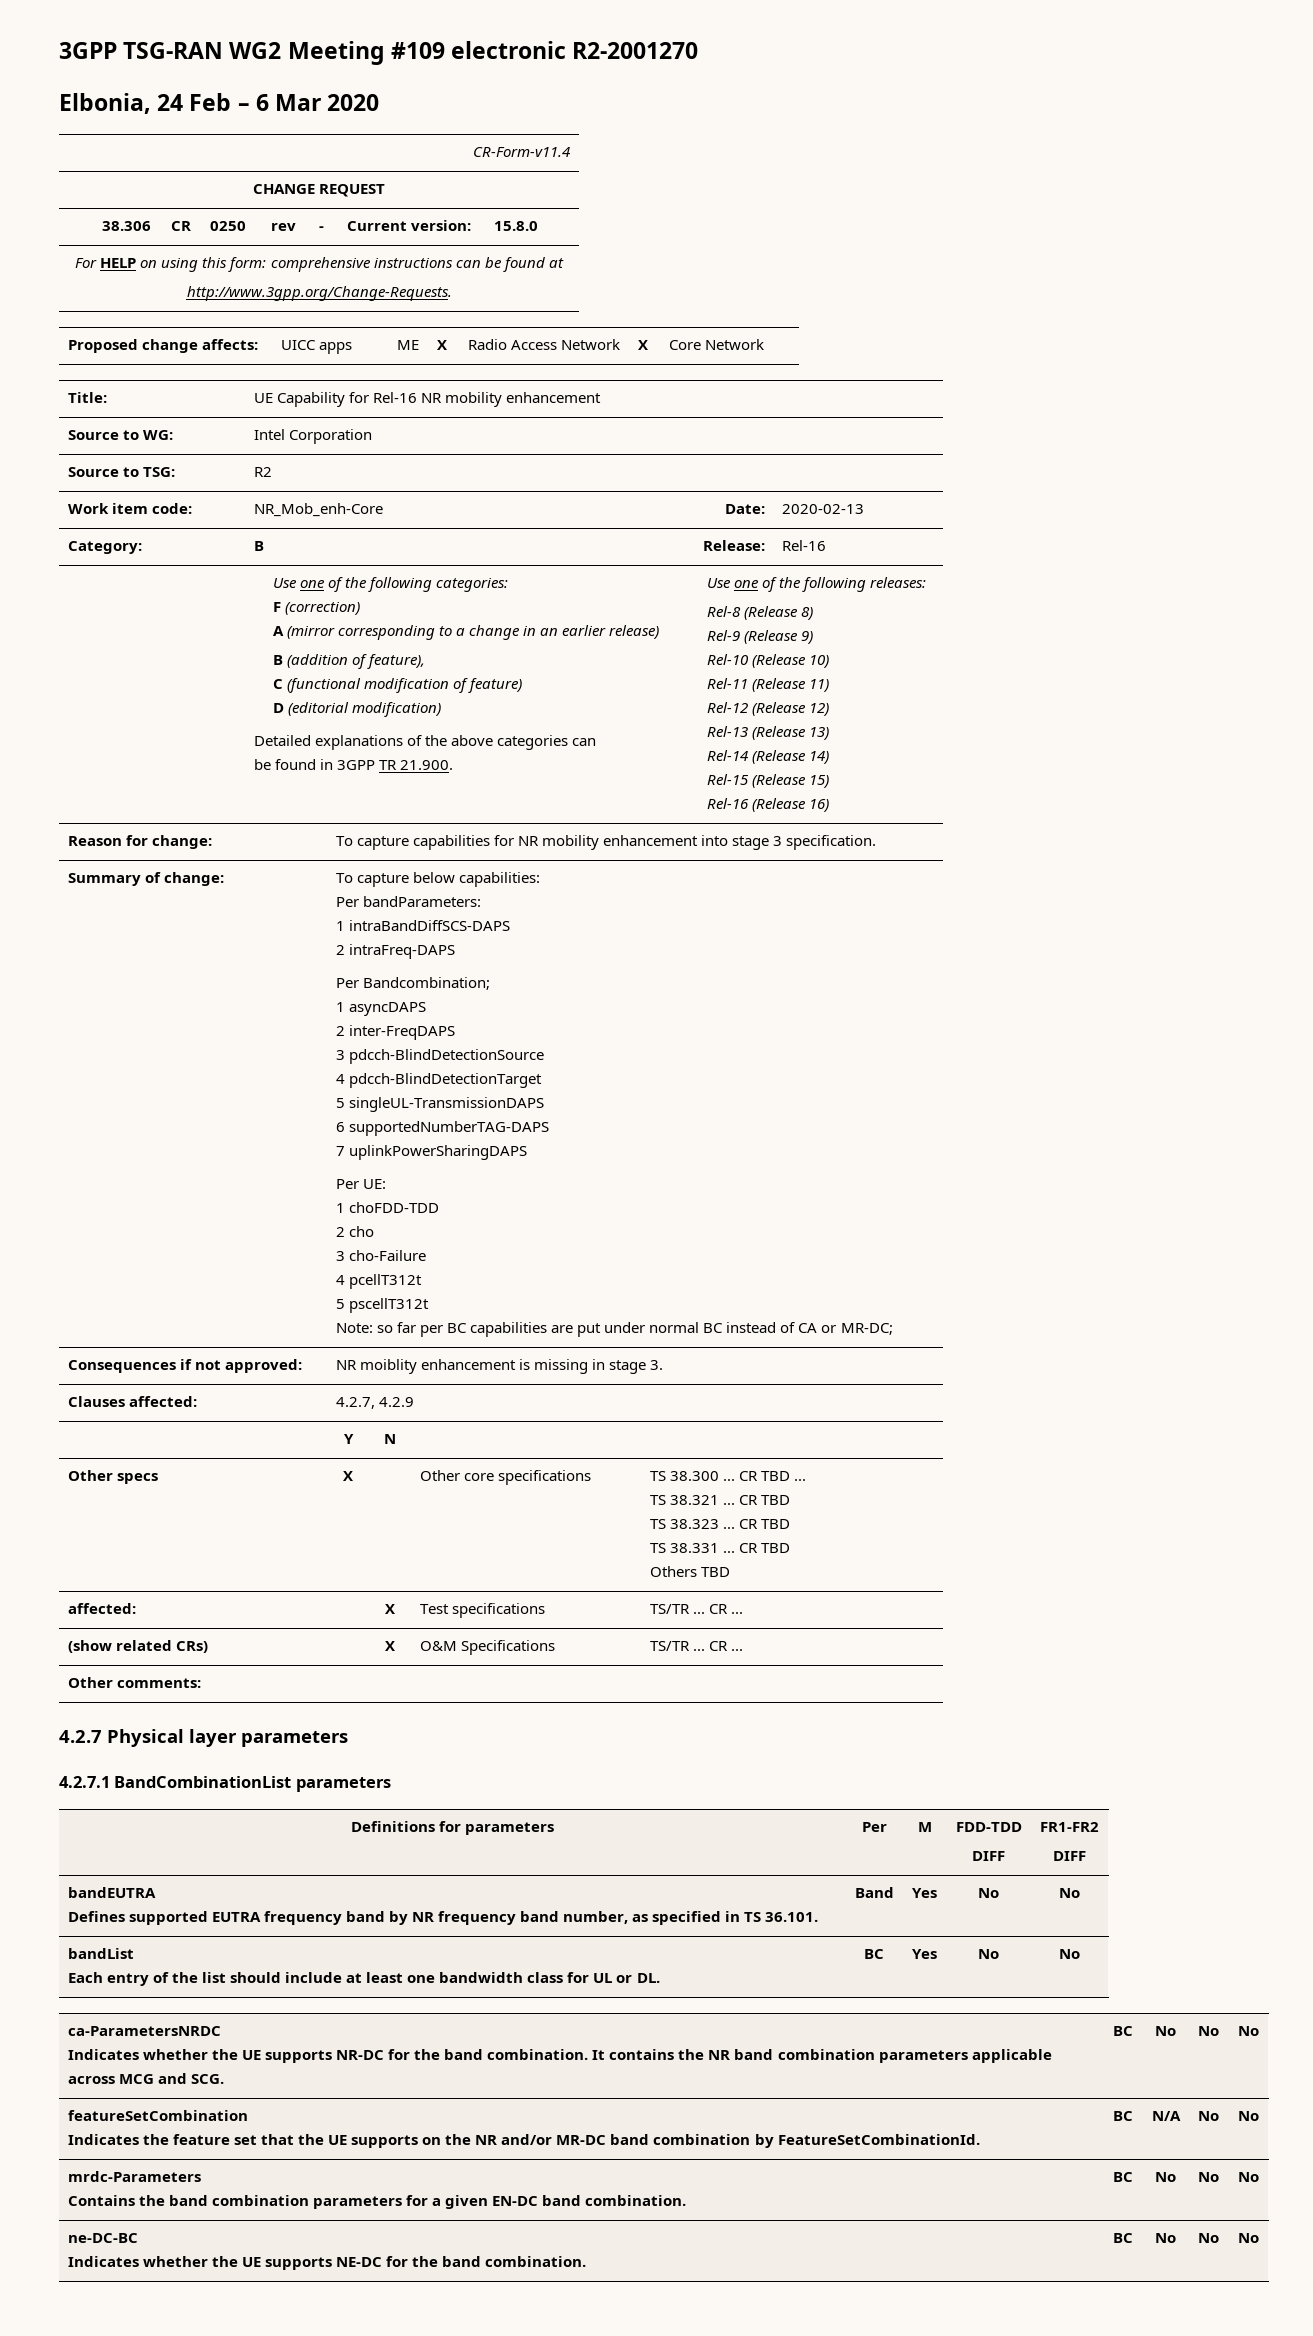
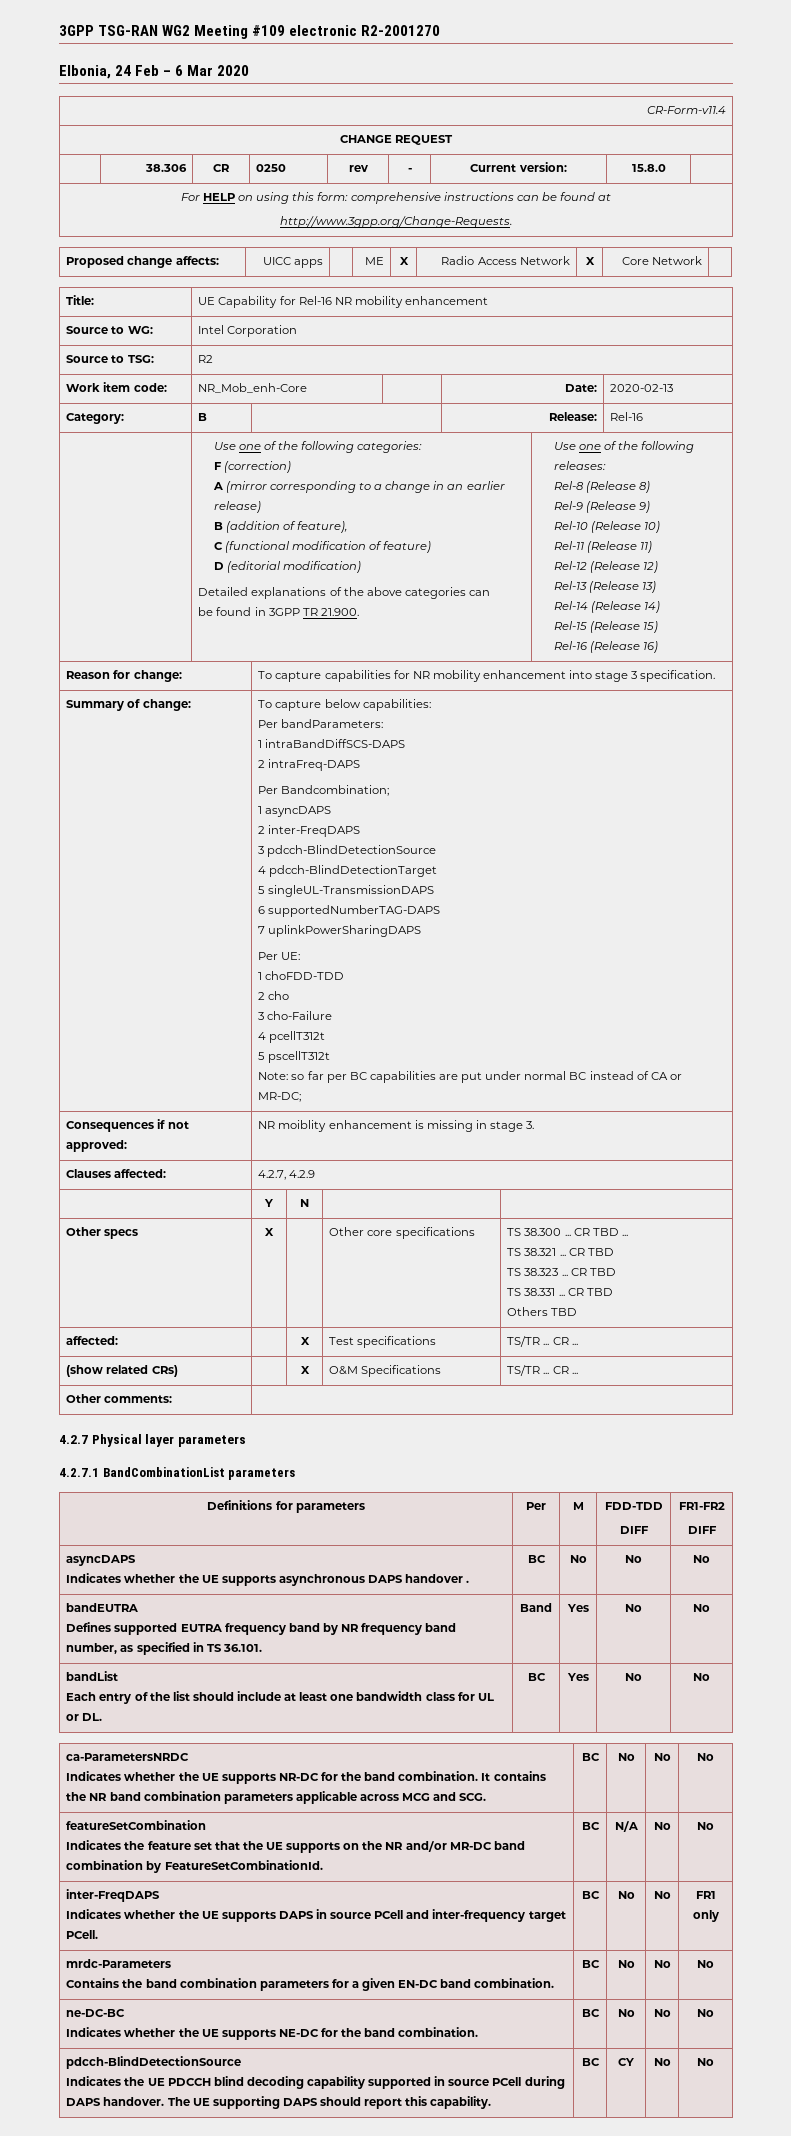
(1086, 1856) none -> [66,1555,137,1566] [66,1573,470,1586] [527,1555,546,1563] [569,1555,587,1563] [625,1555,642,1563] [693,1555,710,1563] // asyncDAPS // Indicates whether the UE supports asynchronous DAPS handover . | BC | No | No | No
(1259, 2116) none -> [66,1889,161,1902] [66,1909,566,1922] [66,1930,99,1939] [581,1891,600,1899] [617,1891,635,1899] [653,1891,671,1899] [695,1891,716,1899] [692,1910,719,1922] // inter-FreqDAPS // Indicates whether the UE supports DAPS in source PCell and inter-frequency target PCell. | BC | No | No | FR1 only
(1259, 2238) none -> [66,2056,242,2069] [66,2076,565,2089] [66,2096,492,2109] [581,2058,600,2066] [618,2058,634,2066] [653,2058,671,2066] [697,2058,714,2066] // pdcch-BlindDetectionSource // Indicates the UE PDCCH blind decoding capability supported in source PCell during DAPS handover. The UE supporting DAPS should report this capability. | BC | CY | No | No

